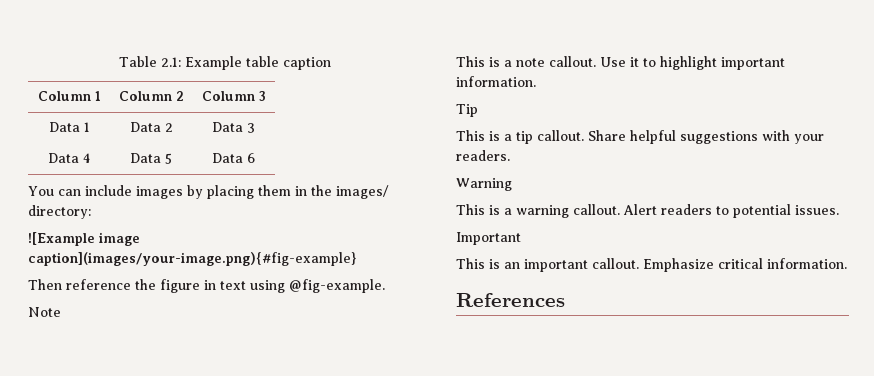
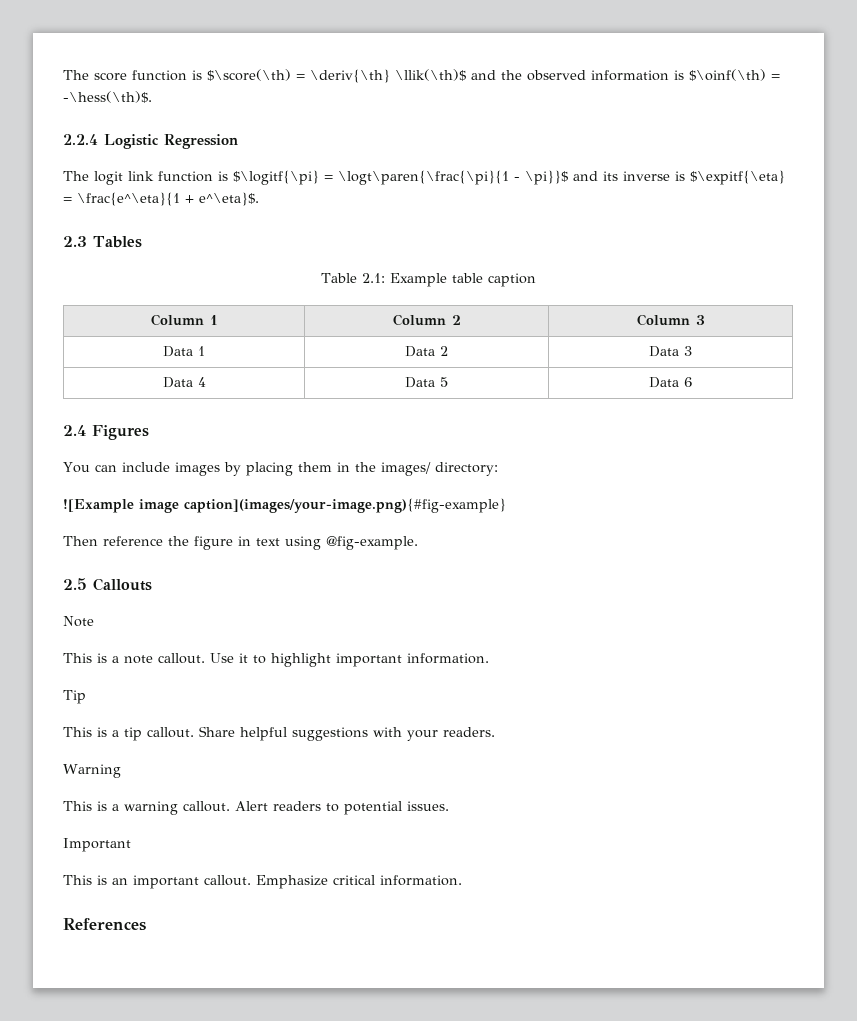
(118, 61) none -> [63,69,780,83] [63,91,152,103] [63,134,238,149] [63,170,785,185] [63,192,259,206] [63,236,142,248] The score function is $\score(\th) = \deriv{\th} \llik(\th)$ and the observed information is $\oinf(\th) = -\hess(\th)$. // 2.2.4 Logistic Regression // The logit link function is $\logitf{\pi} = \logt\paren{\frac{\pi}{1 - \pi}}$ and its inverse is $\expitf{\eta} = \frac{e^\eta}{1 + e^\eta}$. // 2.3 Tables //
(255, 158) none -> [63,425,149,440] // 2.4 Figures
(385, 286) none -> [63,578,152,591] // 2.5 Callouts

